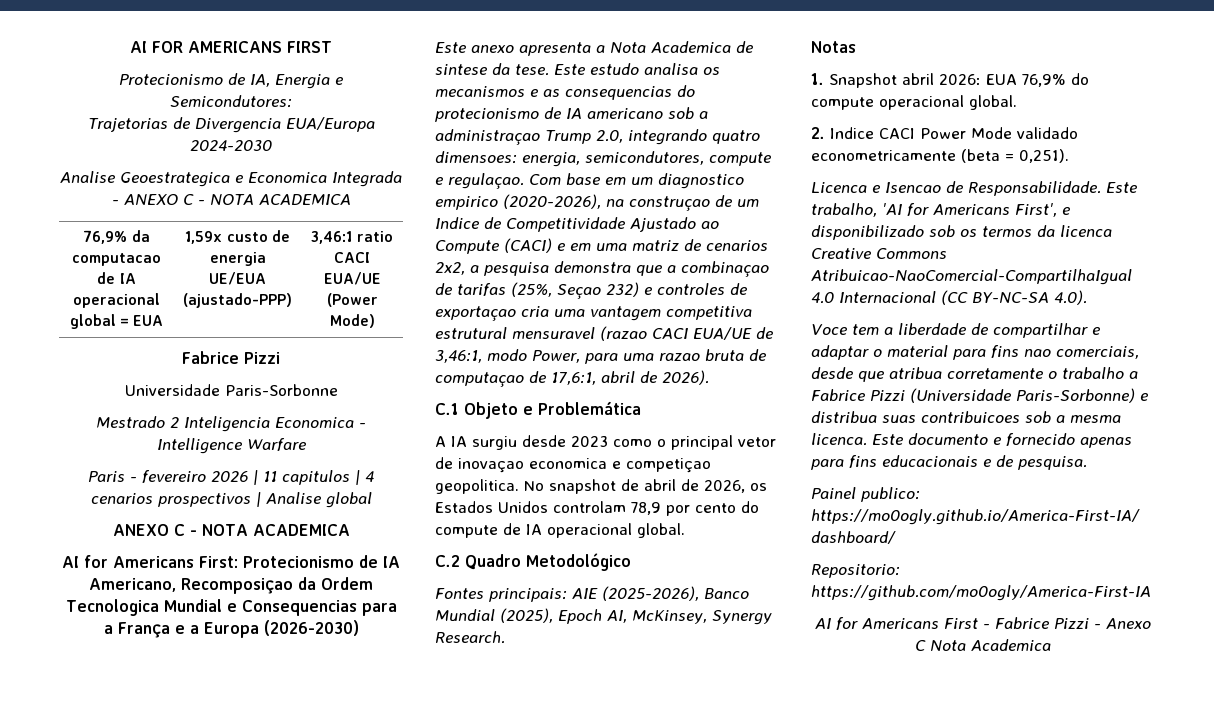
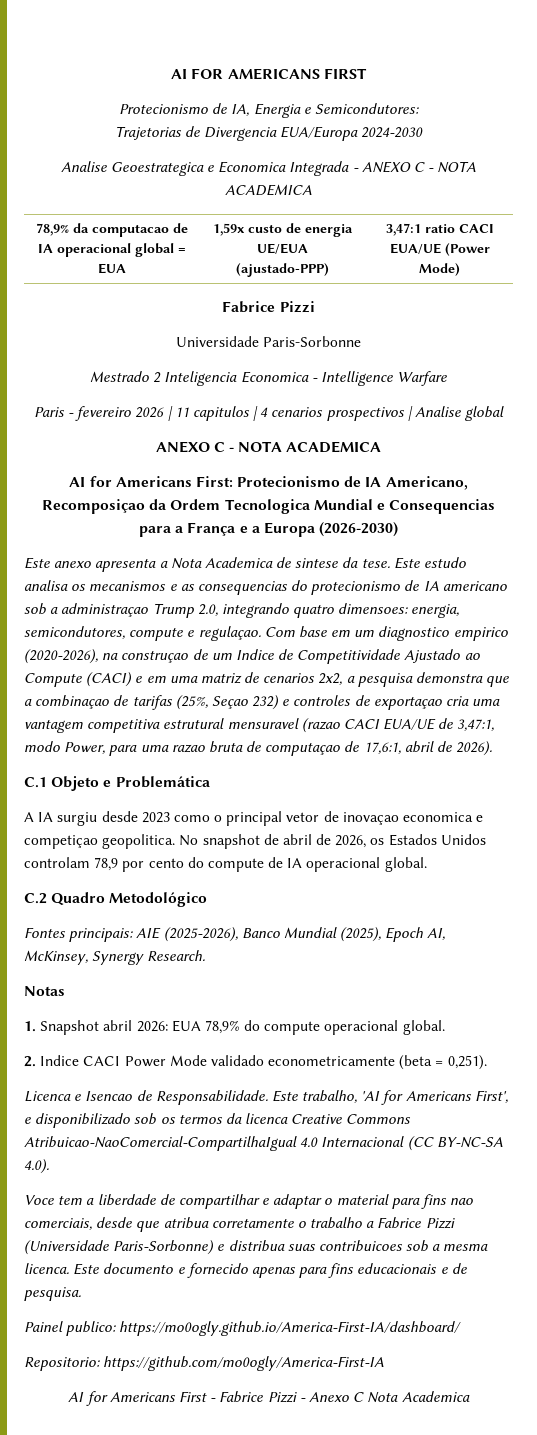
[83,230,128,244] 76,9% -> [35,223,69,236] 78,9%
[311,231,353,244] 3,46:1 -> [385,223,421,236] 3,47:1
[435,350,482,363] 3,46:1, -> [457,719,495,731] 3,47:1,
[1022,74,1066,87] 76,9% -> [204,1020,240,1034] 78,9%

